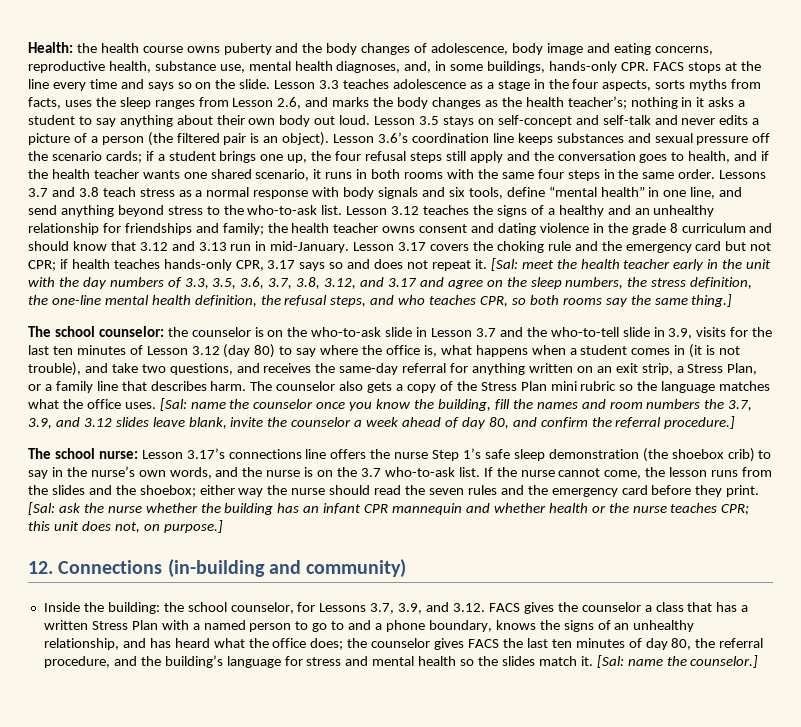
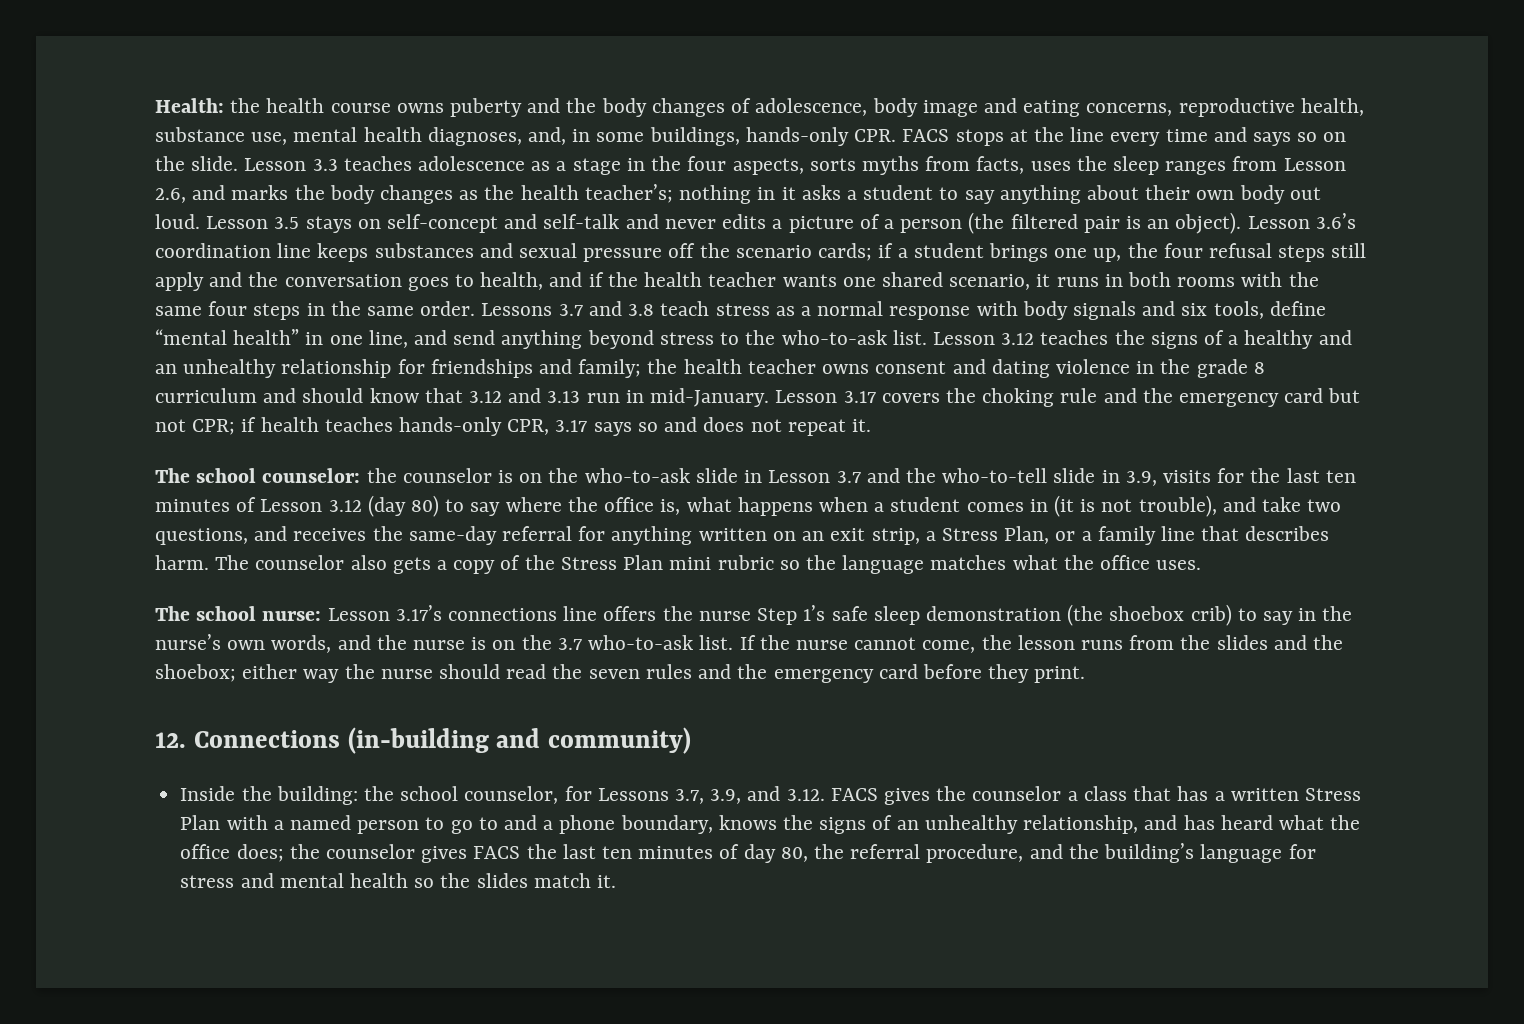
[490,258,772,271] [28,277,753,289] [28,294,733,307] [Sal: meet the health teacher early in the unit with the day numbers of 3.3, 3.5, 3.6, 3.7, 3.8, 3.12, and 3.17 and agree on the sleep numbers, the stress definition, the one-line mental health definition, the refusal steps, and who teaches CPR, so both rooms say the same thing.] -> (871, 425) none
[159,398,753,411] [28,416,736,429] [Sal: name the counselor once you know the building, fill the names and room numbers the 3.7, 3.9, and 3.12 slides leave blank, invite the counselor a week ahead of day 80, and confirm the referral procedure.] -> (1202, 565) none
[28,502,750,515] [28,520,223,533] [Sal: ask the nurse whether the building has an infant CPR mannequin and whether health or the nurse teaches CPR; this unit does not, on purpose.] -> (1086, 674) none
[596,655,759,668] [Sal: name the counselor.] -> (616, 881) none

